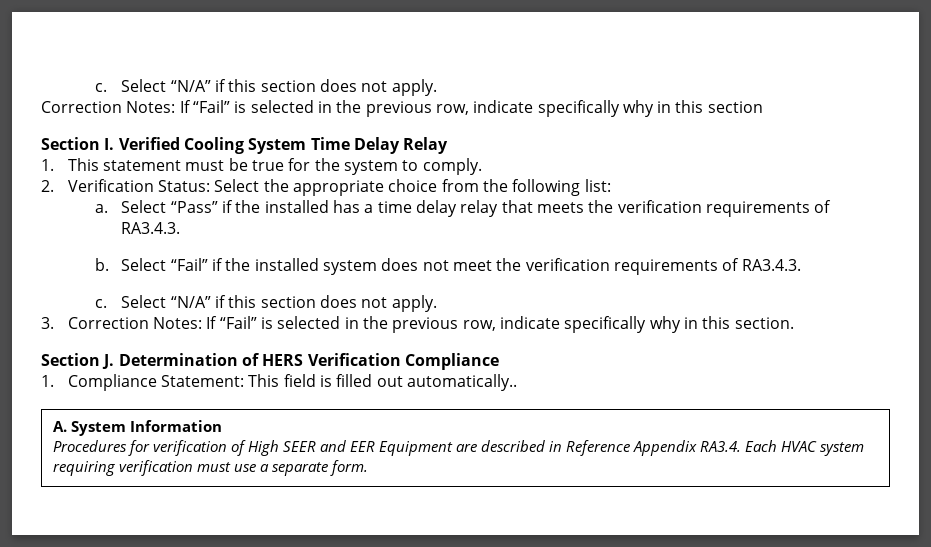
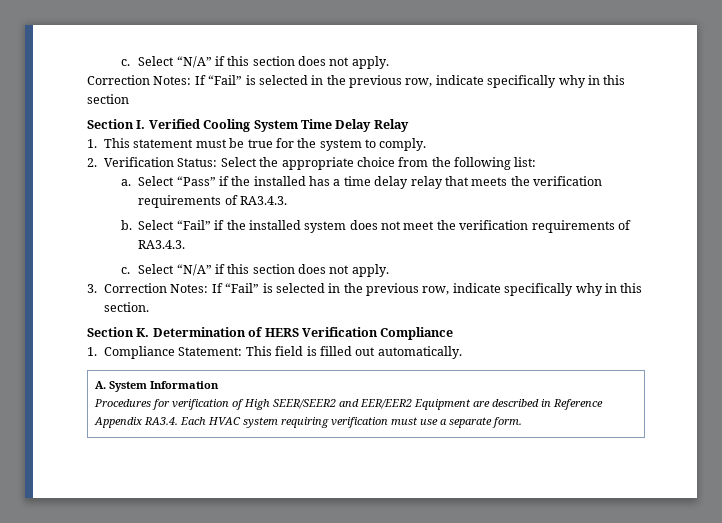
[102,354,115,369] J. -> [136,328,150,337] K.
[407,374,518,391] automatically.. -> [377,346,462,359] automatically.
[283,440,376,452] SEER and EER -> [272,399,412,409] SEER/SEER2 and EER/EER2

